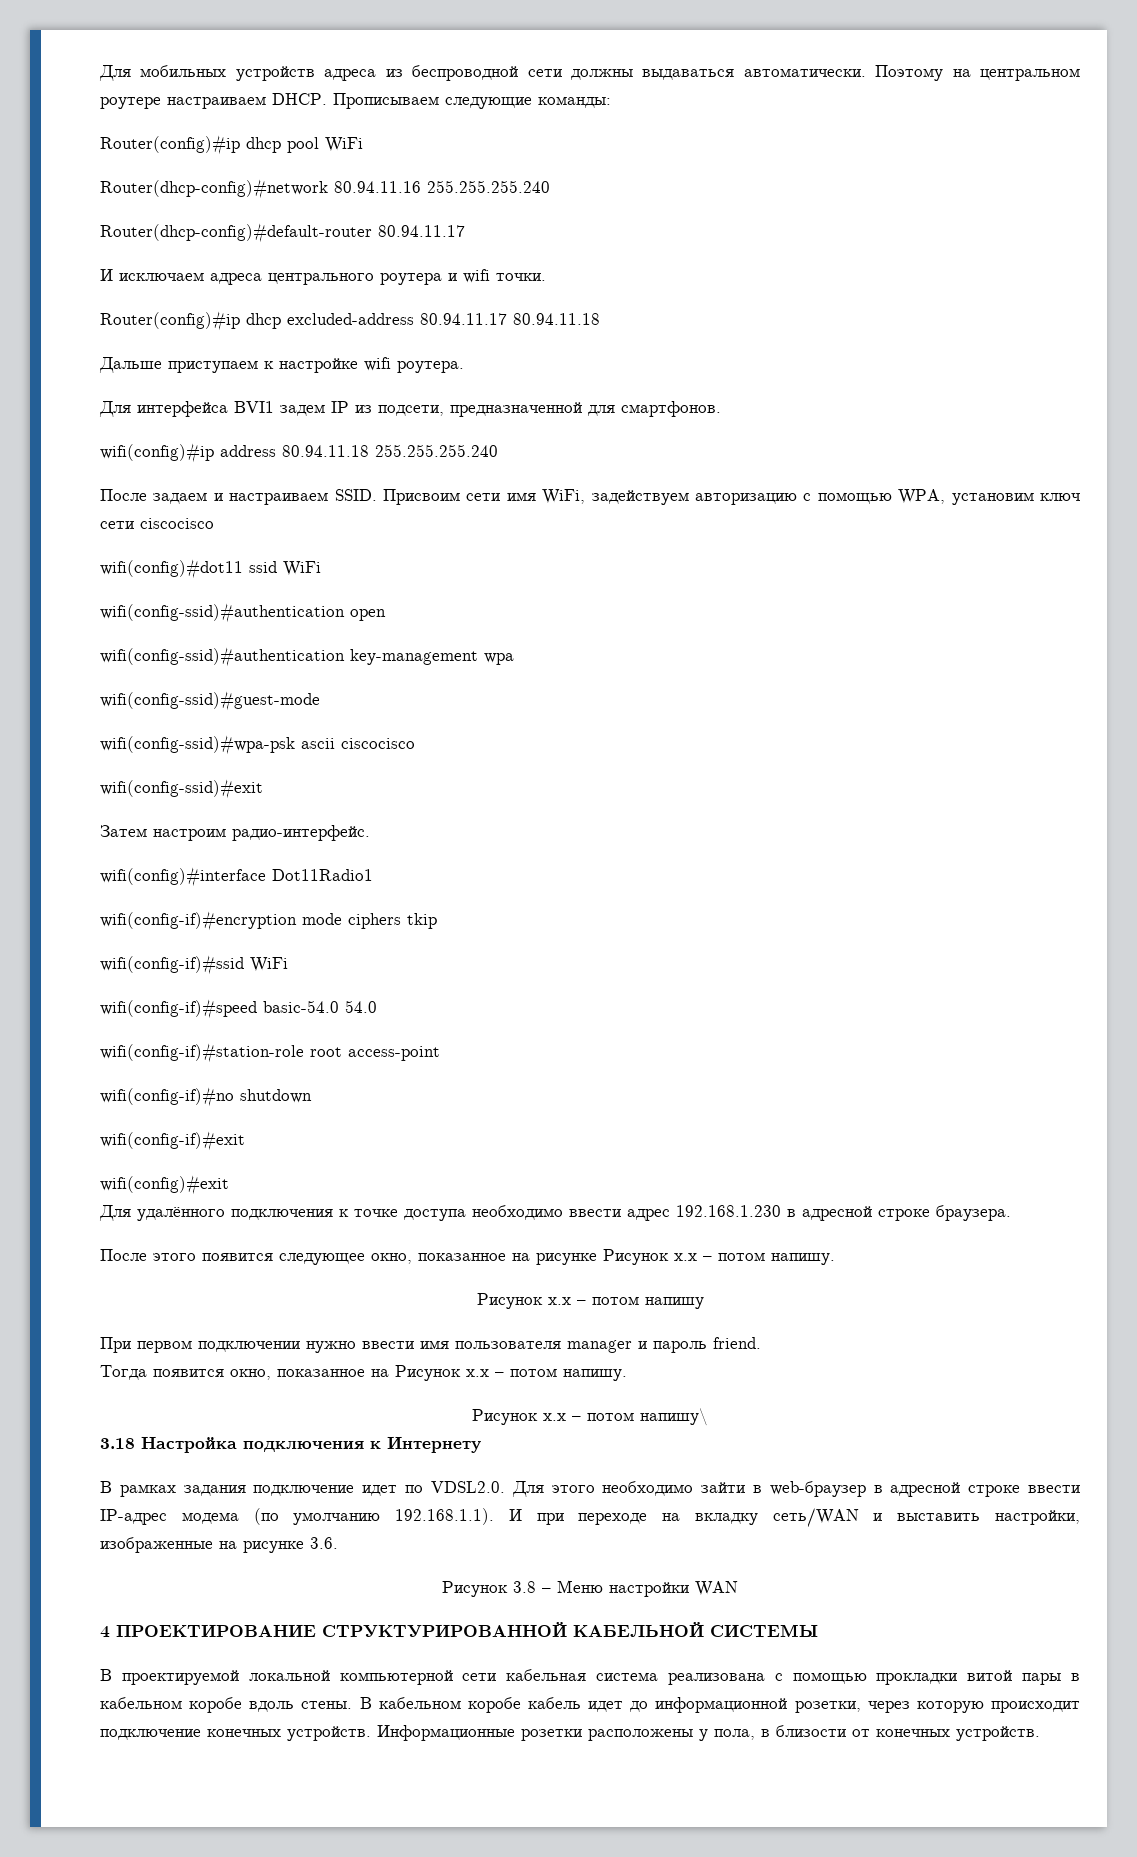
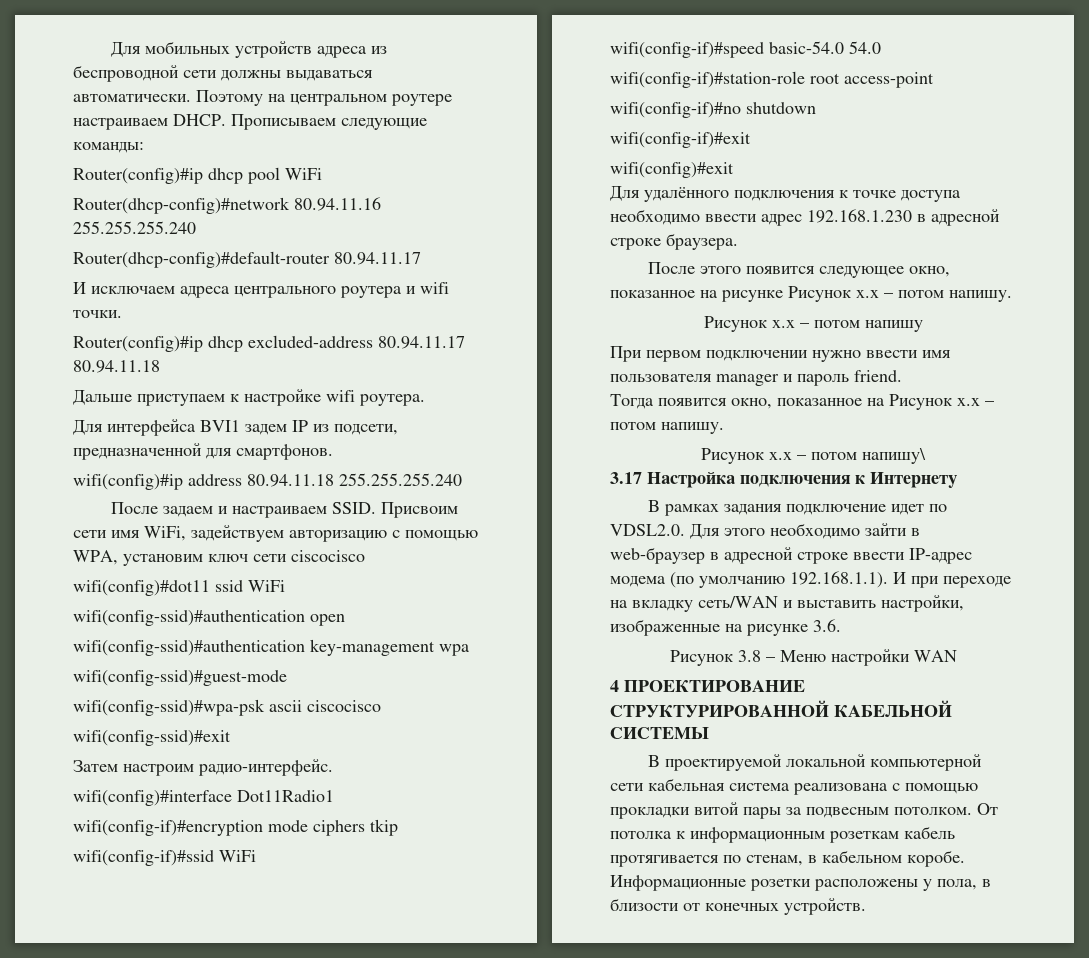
[100,1438,135,1449] 3.18 -> [610,472,642,484] 3.17
[1070,1673,1080,1681] [100,1697,1080,1713] [100,1726,371,1741] в кабельном коробе вдоль стены. В кабельном коробе кабель идет до информационной розетки, через которую происходит подключение конечных устройств. -> [786,803,998,818] [610,826,955,843] [610,850,965,867] за подвесным потолком. От потолка к информационным розеткам кабель протягивается по стенам, в кабельном коробе.

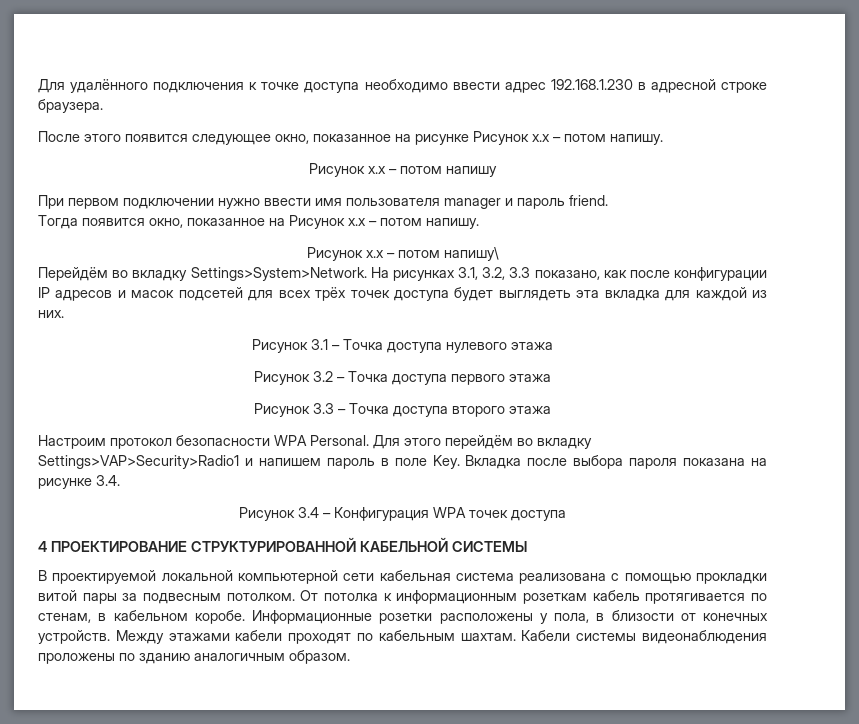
[110,41,387,58] [73,65,373,82] [73,90,452,106] [73,114,427,130] [73,142,144,153] [73,167,322,184] [73,197,381,214] [73,221,196,234] [73,251,421,268] [73,282,449,298] [73,310,122,318] [73,335,465,352] [73,360,160,373] [73,389,425,406] [73,419,398,436] [73,443,333,460] [73,473,462,490] [110,502,458,518] [73,525,478,542] [73,550,365,566] [73,580,285,596] [73,610,345,626] [73,639,469,656] [73,670,287,686] [73,699,381,716] [73,730,231,746] [73,759,333,776] [73,790,334,806] [73,819,398,836] [73,850,256,866] [610,41,881,58] [610,71,934,88] [610,102,816,118] [610,132,751,148] [610,162,734,178] [610,186,640,201] Для мобильных устройств адреса из беспроводной сети должны выдаваться автоматически. Поэтому на центральном роутере настраиваем DHCP. Прописываем следующие команды: // Router(config)#ip dhcp pool WiFi // Router(dhcp-config)#network 80.94.11.16 255.255.255.240 // Router(dhcp-config)#default-router 80.94.11.17 // И исключаем адреса центрального роутера и wifi точки. // Router(config)#ip dhcp excluded-address 80.94.11.17 80.94.11.18 // Дальше приступаем к настройке wifi роутера. // Для интерфейса BVI1 задем IP из подсети, предназначенной для смартфонов. // wifi(config)#ip address 80.94.11.18 255.255.255.240 // После задаем и настраиваем SSID. Присвоим сети имя WiFi, задействуем авторизацию с помощью WPA, установим ключ сети ciscocisco // wifi(config)#dot11 ssid WiFi // wifi(config-ssid)#authentication open // wifi(config-ssid)#authentication key-management wpa // wifi(config-ssid)#guest-mode // wifi(config-ssid)#wpa-psk ascii ciscocisco // wifi(config-ssid)#exit // Затем настроим радио-интерфейс. // wifi(config)#interface Dot11Radio1 // wifi(config-if)#encryption mode ciphers tkip // wifi(config-if)#ssid WiFi // wifi(config-if)#speed basic-54.0 54.0 // wifi(config-if)#station-role root access-point // wifi(config-if)#no shutdown // wifi(config-if)#exit // wifi(config)#exit // Для -> [38,79,65,93] Для
[610,472,958,488] [647,500,947,516] [610,523,920,539] [610,547,972,564] [610,571,1011,588] [610,595,964,612] [610,619,841,636] [669,649,957,666] 3.17 Настройка подключения к Интернету // В рамках задания подключение идет по VDSL2.0. Для этого необходимо зайти в web-браузер в адресной строке ввести IP-адрес модема (по умолчанию 192.168.1.1). И при переходе на вкладку сеть/WAN и выставить настройки, изображенные на рисунке 3.6. // Рисунок 3.8 – Меню настройки WAN -> [38,267,767,281] [38,287,767,301] [38,310,64,318] [252,339,553,353] [254,371,551,385] [254,403,551,417] [38,435,592,449] [38,455,767,469] [38,475,120,489] [239,507,566,521] Перейдём во вкладку Settings>System>Network. На рисунках 3.1, 3.2, 3.3 показано, как после конфигурации IP адресов и масок подсетей для всех трёх точек доступа будет выглядеть эта вкладка для каждой из них. // Рисунок 3.1 – Точка доступа нулевого этажа // Рисунок 3.2 – Точка доступа первого этажа // Рисунок 3.3 – Точка доступа второго этажа // Настроим протокол безопасности WPA Personal. Для этого перейдём во вкладку Settings>VAP>Security>Radio1 и напишем пароль в поле Key. Вкладка после выбора пароля показана на рисунке 3.4. // Рисунок 3.4 – Конфигурация WPA точек доступа
(866, 906) none -> [115,630,767,644] [38,650,350,664] Между этажами кабели проходят по кабельным шахтам. Кабели системы видеонаблюдения проложены по зданию аналогичным образом.

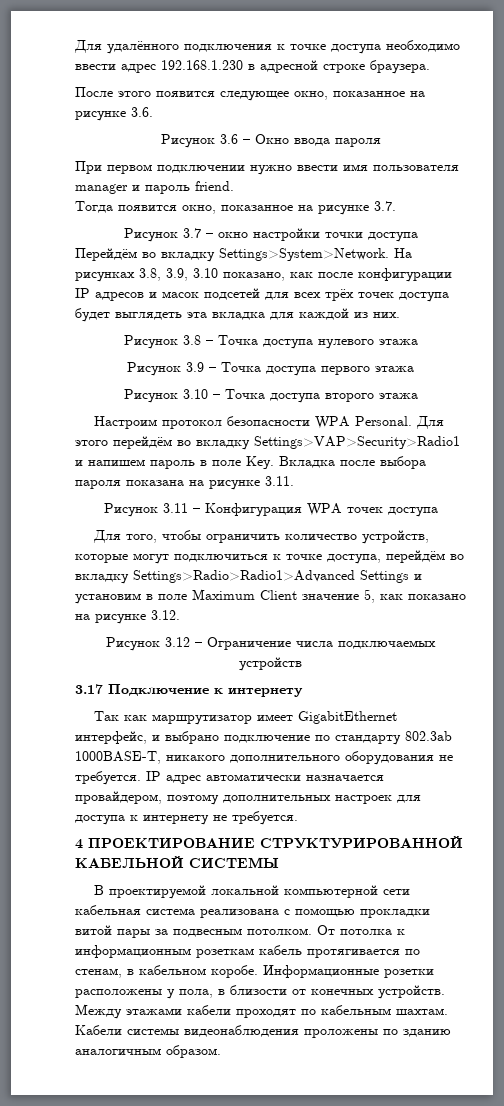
[473,131,663,145] [309,163,497,177] Рисунок х.х – потом напишу. // Рисунок х.х – потом напишу -> [131,107,153,117] [160,134,381,148] 3.6. // Рисунок 3.6 – Окно ввода пароля
[289,215,479,229] [306,247,499,261] Рисунок х.х – потом напишу. // Рисунок х.х – потом напишу\ -> [318,201,396,215] [123,228,418,242] рисунке 3.7. // Рисунок 3.7 – окно настройки точки доступа
[458,267,531,280] 3.1, 3.2, 3.3 -> [139,268,218,281] 3.8, 3.9, 3.10
[311,339,328,350] 3.1 -> [182,335,201,345] 3.8
[313,371,333,382] 3.2 -> [186,362,204,372] 3.9
[313,403,334,414] 3.3 -> [182,389,208,399] 3.10
[96,475,120,486] [239,507,319,521] 3.4. // Рисунок 3.4 -> [265,476,294,486] [103,503,188,517] 3.11. // Рисунок 3.11
(566, 515) none -> [93,530,430,544] [75,550,464,564] [75,570,422,584] [75,589,466,604] [75,610,180,624] [106,637,436,651] [239,657,302,671] [75,684,303,697] [94,711,398,725] [75,731,452,745] [75,751,453,765] [75,771,384,785] [75,791,421,805] [75,811,298,825] // Для того, чтобы ограничить количество устройств, которые могут подключиться к точке доступа, перейдём во вкладку Settings>Radio>Radio1>Advanced Settings и установим в поле Maximum Client значение 5, как показано на рисунке 3.12. // Рисунок 3.12 – Ограничение числа подключаемых устройств // 3.17 Подключение к интернету // Так как маршрутизатор имеет GigabitEthernet интерфейс, и выбрано подключение по стандарту 802.3ab 1000BASE-T, никакого дополнительного оборудования не требуется. IP адрес автоматически назначается провайдером, поэтому дополнительных настроек для доступа к интернету не требуется.

